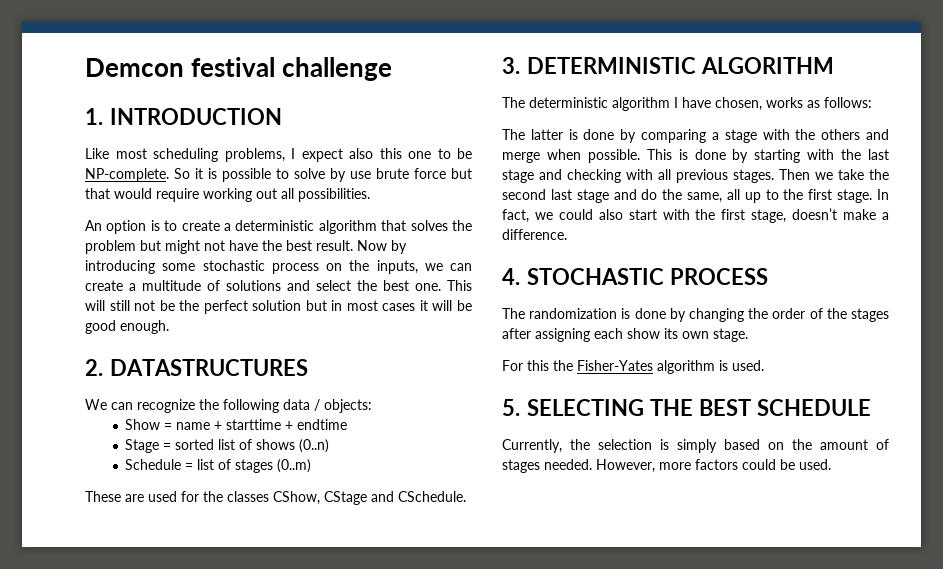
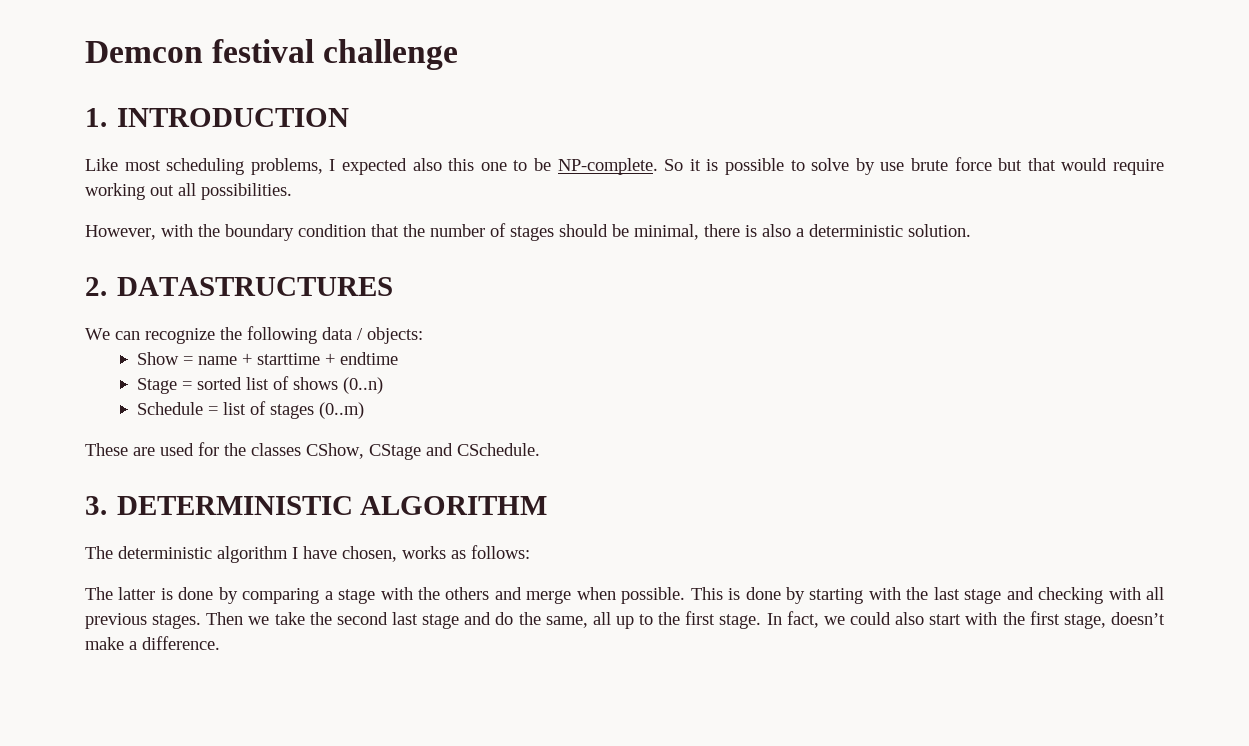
[301,148,343,162] expect -> [342,158,407,175] expected
[85,220,472,234] [85,240,407,254] [85,260,472,274] [85,280,472,291] [85,300,473,314] [85,320,169,334] An option is to create a deterministic algorithm that solves the problem but might not have the best result. Now by introducing some stochastic process on the inputs, we can create a multitude of solutions and select the best one. This will still not be the perfect solution but in most cases it will be good enough. -> [85,223,971,241] However, with the boundary condition that the number of stages should be minimal, there is also a deterministic solution.
[502,268,768,285] [502,308,889,322] [502,328,748,342] [502,360,764,374] [502,399,871,416] [502,439,889,453] [502,459,831,473] // 4. STOCHASTIC PROCESS // The randomization is done by changing the order of the stages after assigning each show its own stage. // For this the Fisher-Yates algorithm is used. // 5. SELECTING THE BEST SCHEDULE // Currently, the selection is simply based on the amount of stages needed. However, more factors could be used. -> (220, 643) none

